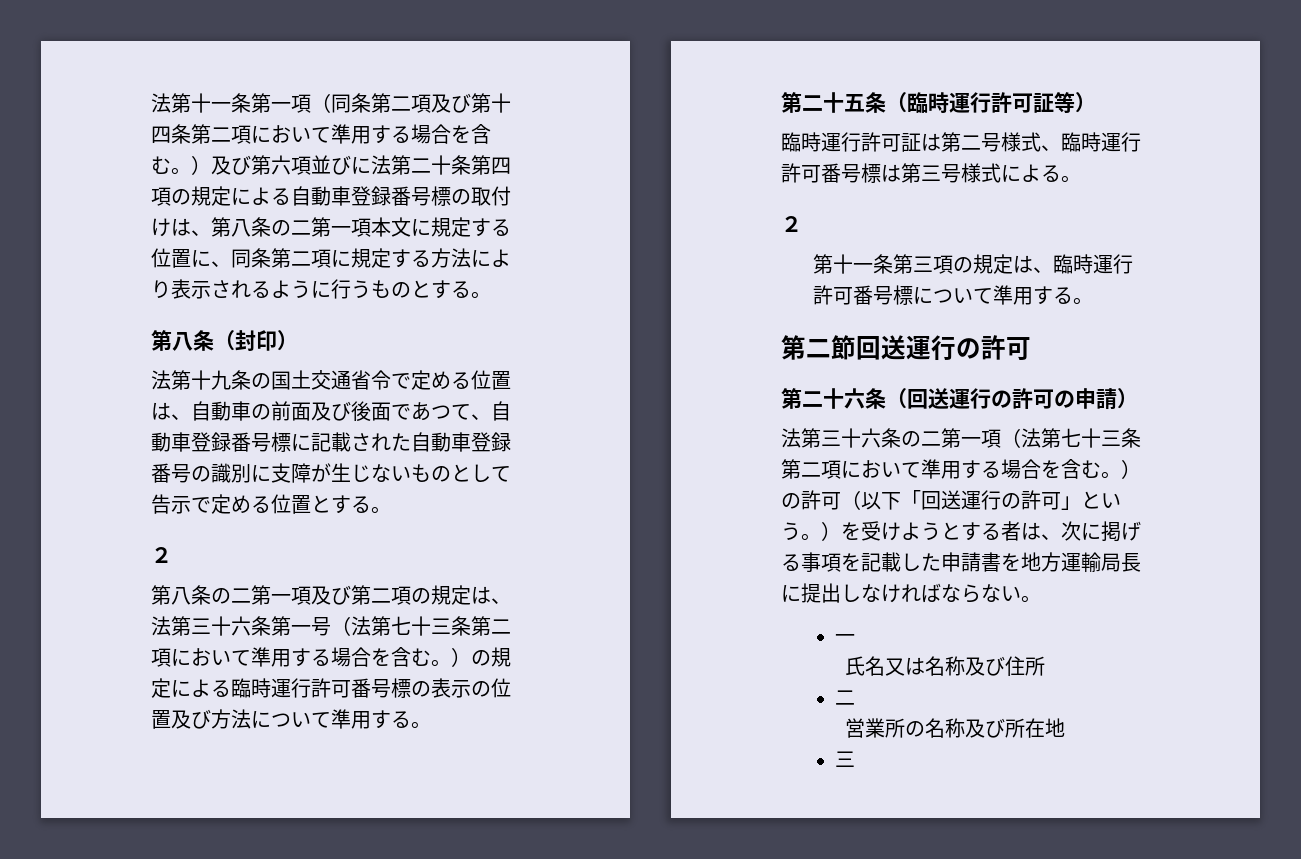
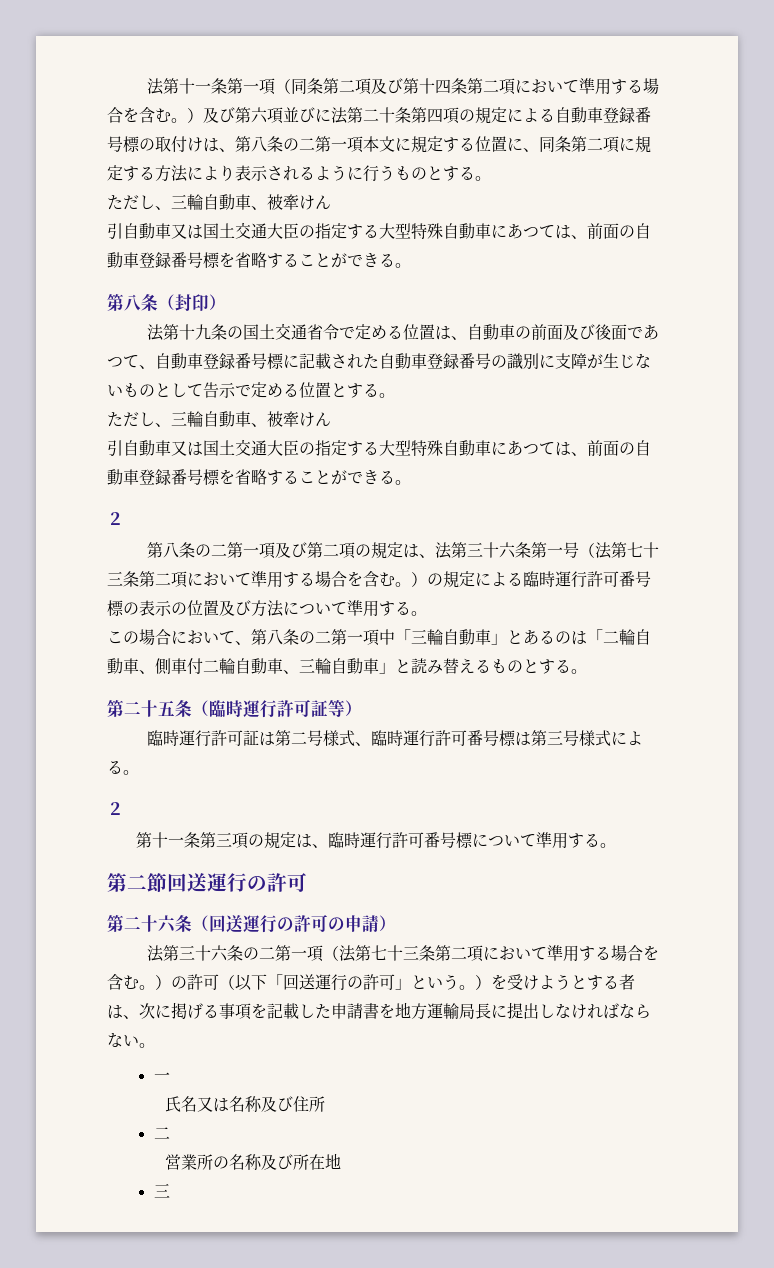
(491, 295) none -> [107,194,331,210] [107,222,651,240] [107,252,411,268] // ただし、三輪自動車、被牽けん // 引自動車又は国土交通大臣の指定する大型特殊自動車にあつては、前面の自動車登録番号標を省略することができる。
(391, 510) none -> [107,411,331,427] [107,439,651,457] [107,469,411,485] // ただし、三輪自動車、被牽けん // 引自動車又は国土交通大臣の指定する大型特殊自動車にあつては、前面の自動車登録番号標を省略することができる。
(431, 725) none -> [107,629,651,646] [107,658,587,675] // この場合において、第八条の二第一項中「三輪自動車」とあるのは「二輪自動車、側車付二輪自動車、三輪自動車」と読み替えるものとする。

